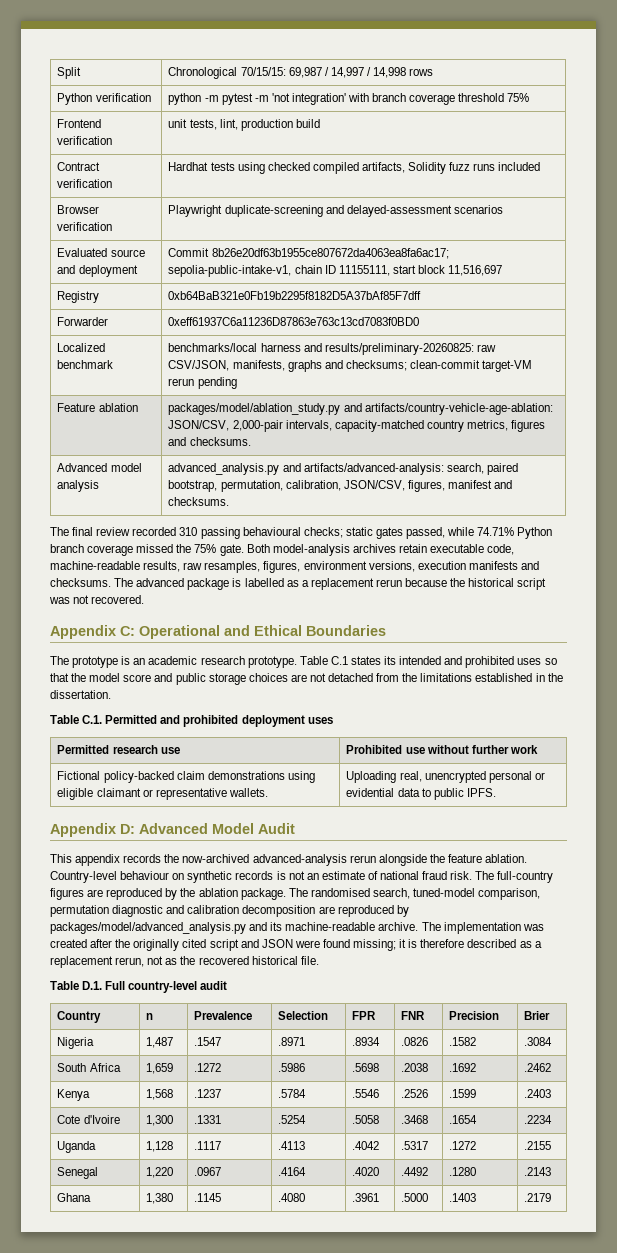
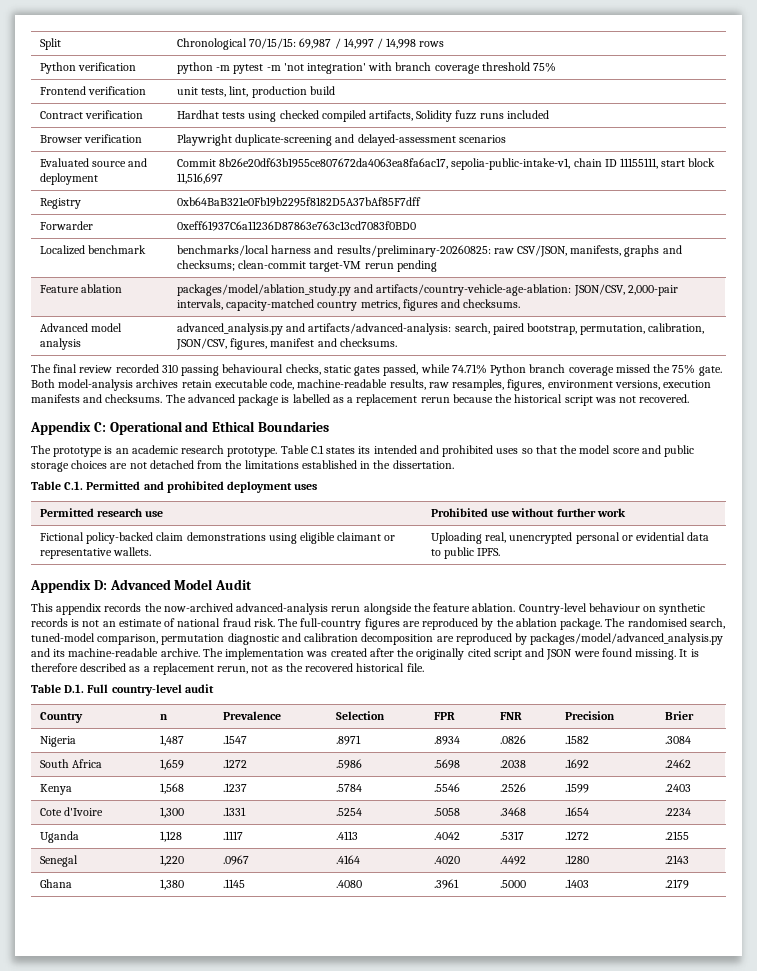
[211,248,449,259] 8b26e20df63b1955ce807672da4063ea8fa6ac17; -> [219,158,449,169] 8b26e20df63b1955ce807672da4063ea8fa6ac17,
[303,527,343,538] checks; -> [285,364,321,375] checks,
[353,939,407,951] missing; it -> [635,649,688,660] missing. It

